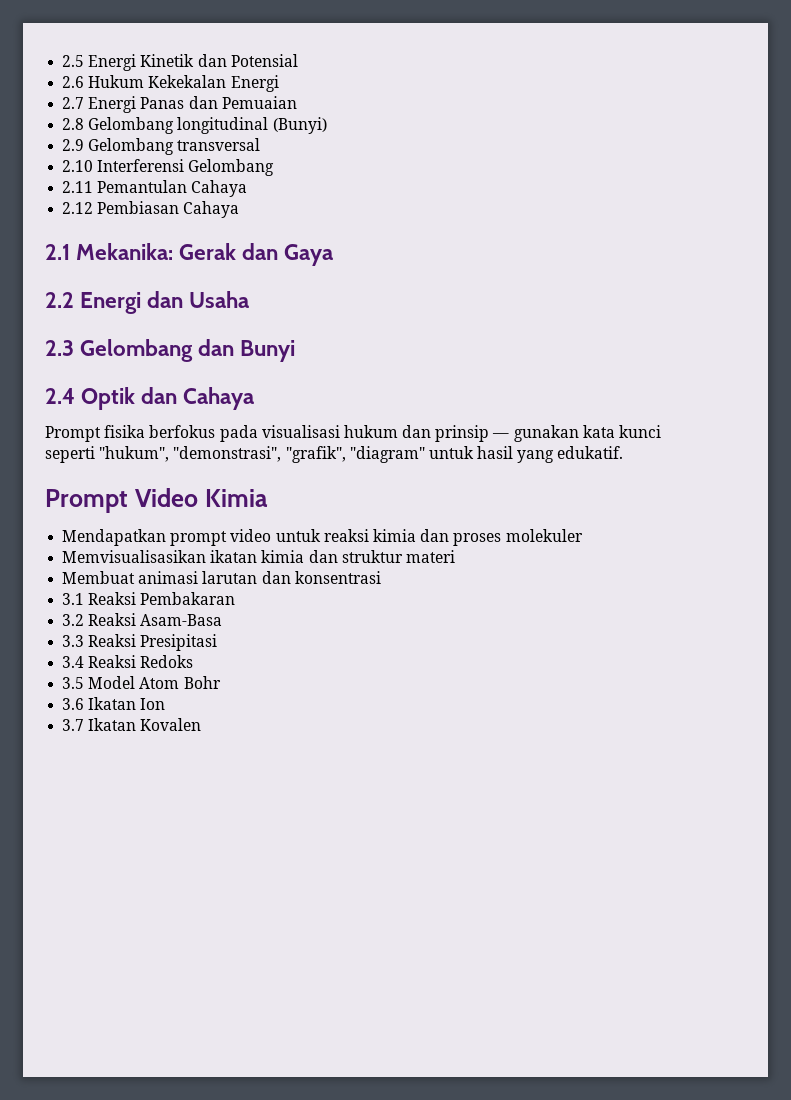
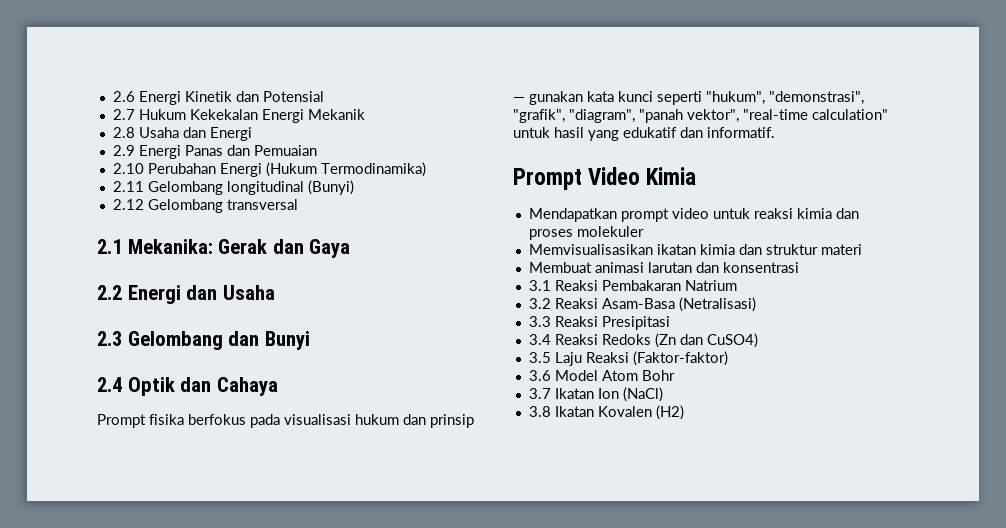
[62,55,85,67] 2.5 -> [112,91,135,102] 2.6
[62,76,85,88] 2.6 -> [112,109,135,120] 2.7
[62,96,297,113] [62,118,85,130] // 2.7 Energi Panas dan Pemuaian // 2.8 -> [307,109,365,120] [112,127,252,141] [112,145,317,159] [112,162,426,177] [112,181,144,192] Mekanik // 2.8 Usaha dan Energi // 2.9 Energi Panas dan Pemuaian // 2.10 Perubahan Energi (Hukum Termodinamika) // 2.11
[62,139,85,151] 2.9 -> [112,199,144,210] 2.12
[62,159,275,176] [62,180,248,197] [62,201,240,218] // 2.10 Interferensi Gelombang // 2.11 Pemantulan Cahaya // 2.12 Pembiasan Cahaya -> (298, 204) none
[349,446,624,463] "diagram" untuk hasil yang edukatif. -> [569,109,888,123] [513,127,775,141] "diagram", "panah vektor", "real-time calculation" untuk hasil yang edukatif dan informatif.
(236, 598) none -> [684,280,737,291] Natrium
(223, 620) none -> [678,297,756,312] (Netralisasi)
[62,677,85,689] // 3.5 -> [654,333,758,348] [528,351,728,366] [528,370,551,381] (Zn dan CuSO4) // 3.5 Laju Reaksi (Faktor-faktor) // 3.6
[62,698,85,710] 3.6 -> [528,388,551,399] 3.7
[62,719,85,731] // 3.7 -> [622,387,663,402] [528,406,551,417] (NaCl) // 3.8
(202, 724) none -> [655,405,684,420] (H2)

